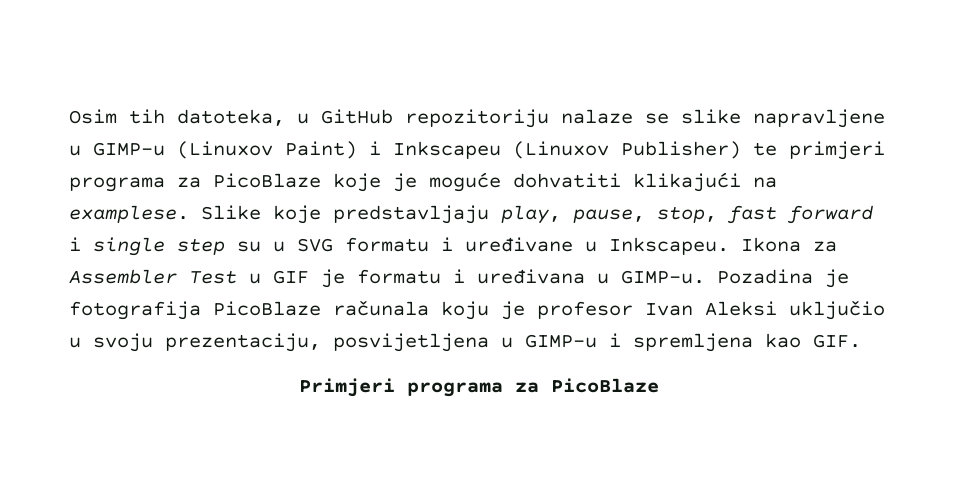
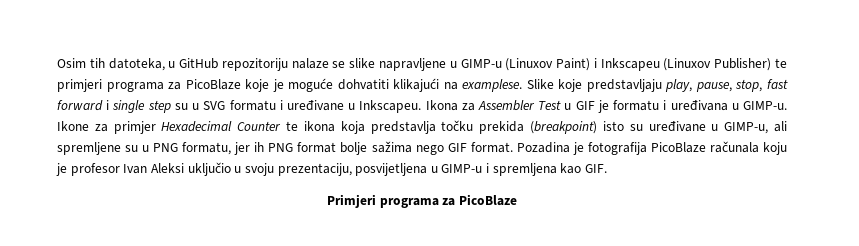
(705, 277) none -> [57,120,788,134] [57,141,513,155] Ikone za primjer Hexadecimal Counter te ikona koja predstavlja točku prekida (breakpoint) isto su uređivane u GIMP-u, ali spremljene su u PNG formatu, jer ih PNG format bolje sažima nego GIF format.

